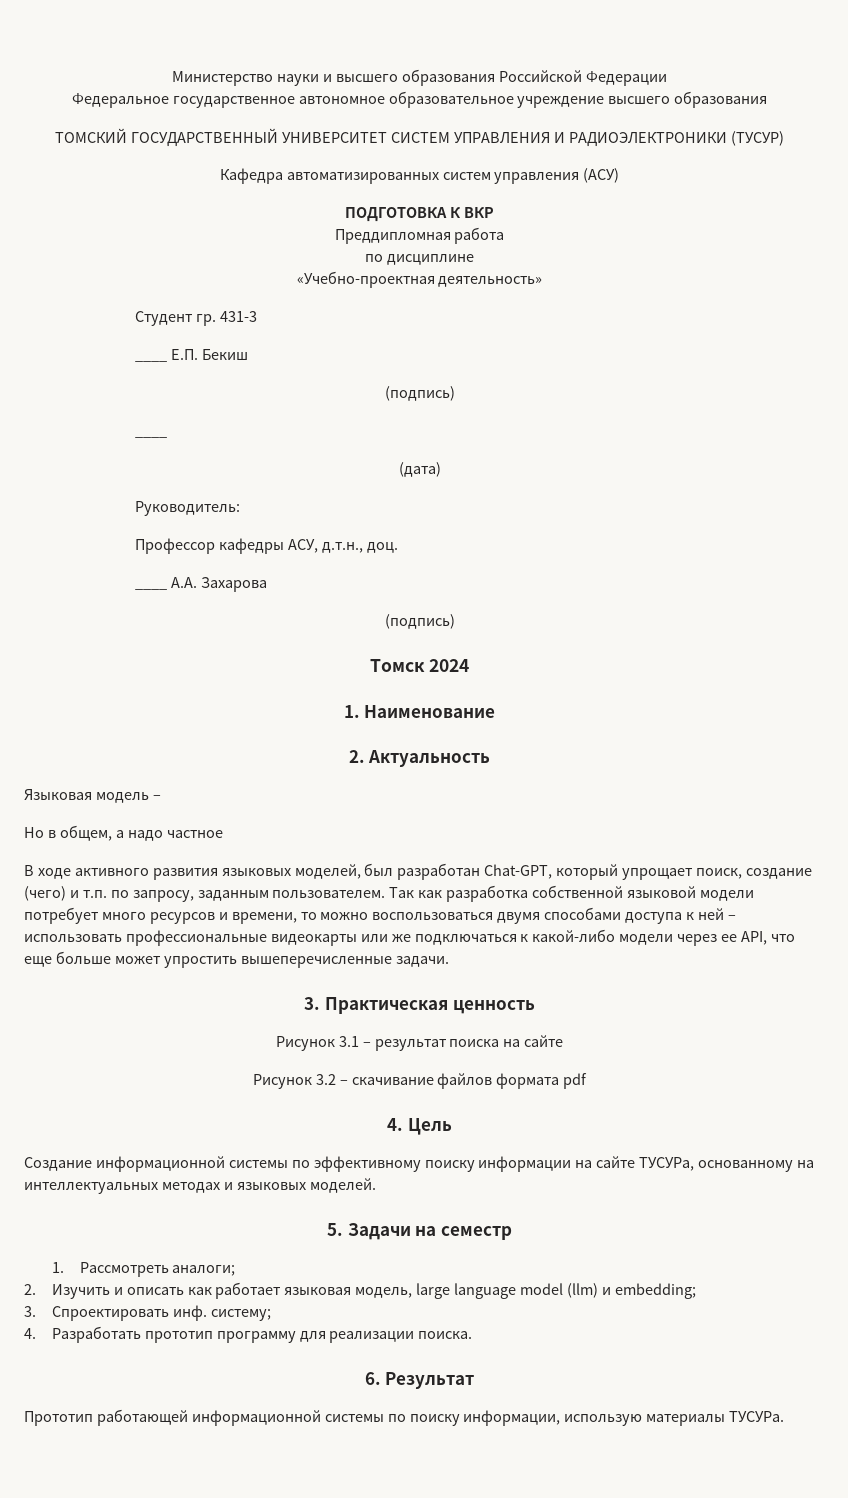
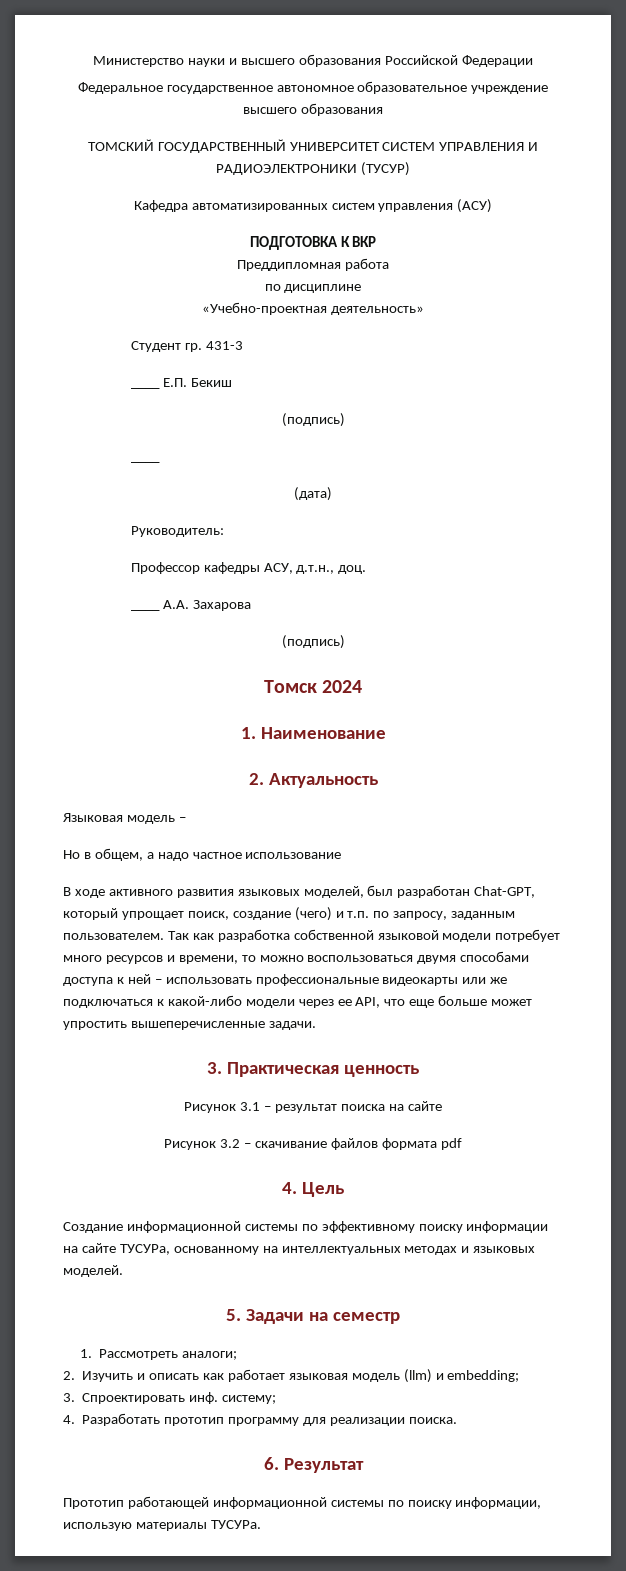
(223, 834) none -> [245,852,342,859] использование
[355,1283,563,1299] модель, large language model -> [351,1373,400,1382] модель

